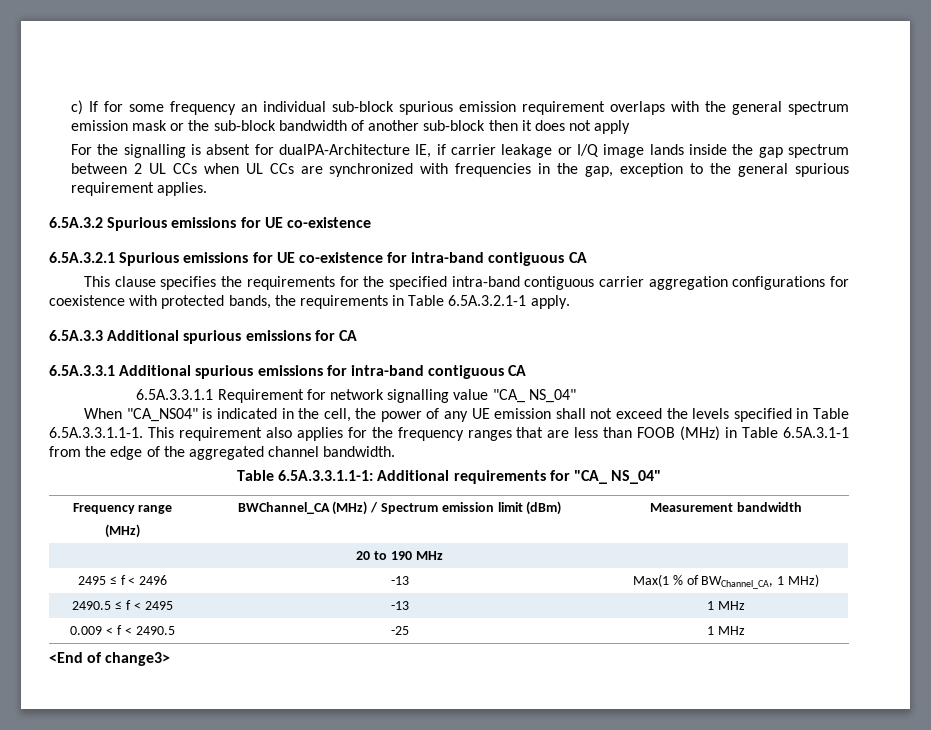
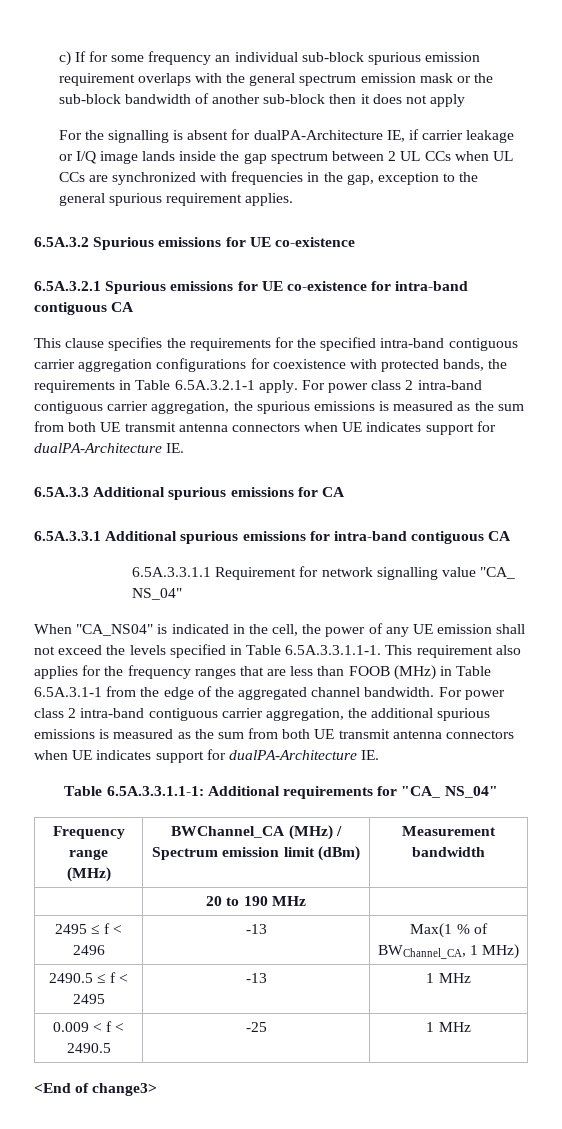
(570, 302) none -> [301,380,482,393] [34,401,524,414] [34,421,496,435] [34,443,185,453] For power class 2 intra-band contiguous carrier aggregation, the spurious emissions is measured as the sum from both UE transmit antenna connectors when UE indicates support for dualPA-Architecture IE.
(396, 451) none -> [438,687,505,700] [34,708,491,721] [34,728,515,739] [34,749,380,763] For power class 2 intra-band contiguous carrier aggregation, the additional spurious emissions is measured as the sum from both UE transmit antenna connectors when UE indicates support for dualPA-Architecture IE.

